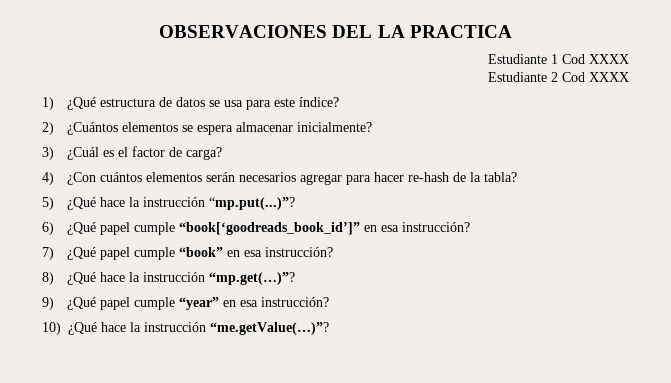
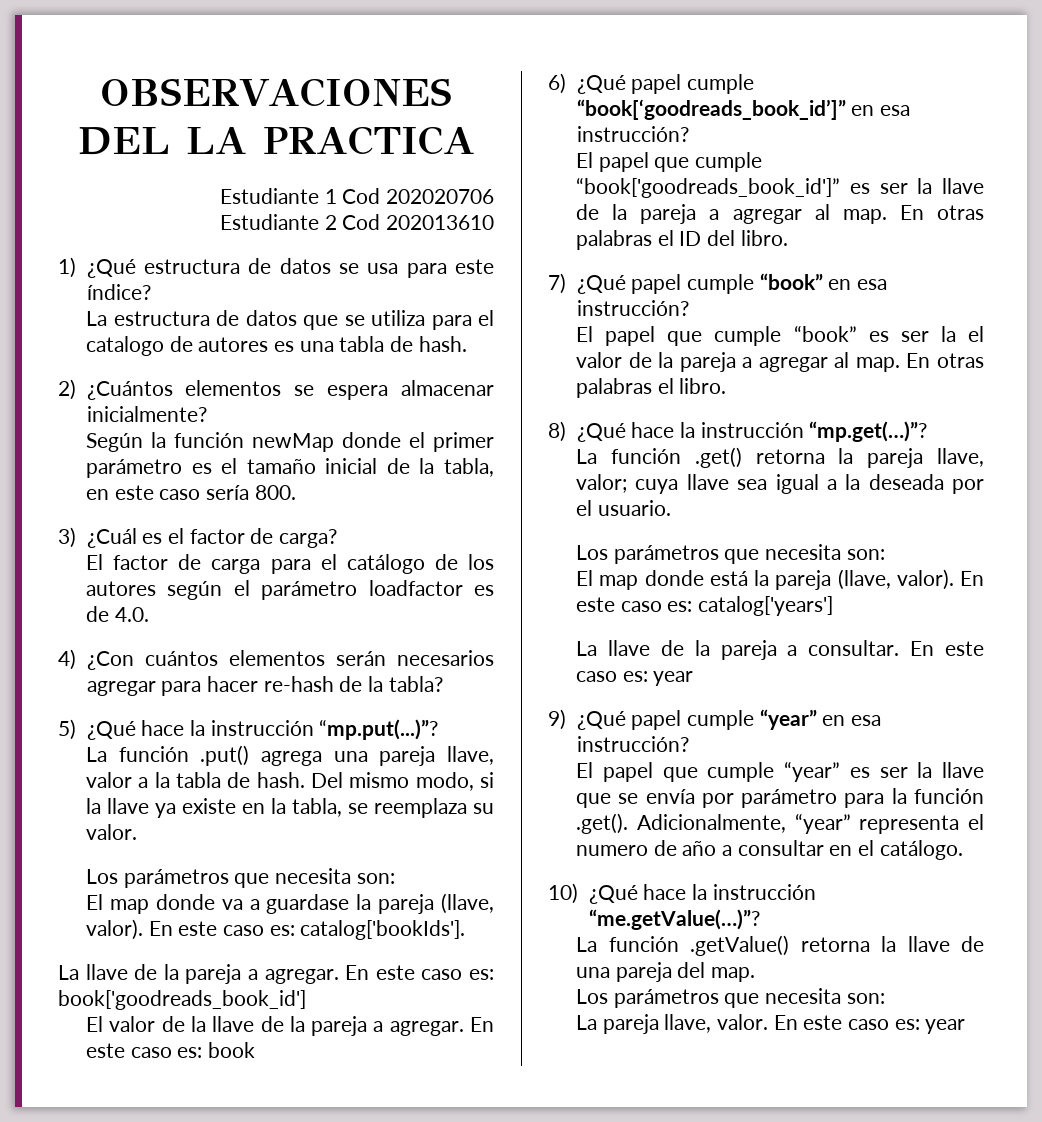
[589,54,629,64] XXXX -> [386,189,495,204] 202020706
[589,72,629,82] XXXX -> [386,215,495,230] 202013610
(339, 102) none -> [86,310,494,330] [86,336,467,356] // La estructura de datos que se utiliza para el catalogo de autores es una tabla de hash.
(372, 127) none -> [86,432,494,452] [86,458,494,478] [86,485,296,500] // Según la función newMap donde el primer parámetro es el tamaño inicial de la tabla, en este caso sería 800.
(222, 153) none -> [86,554,494,574] [86,580,494,600] [86,606,149,622] // El factor de carga para el catálogo de los autores según el parámetro loadfactor es de 4.0.
(295, 203) none -> [86,745,494,766] [86,772,494,791] [86,798,494,818] [86,824,138,840] [86,868,395,888] [86,893,494,914] [86,919,466,940] [58,964,495,984] [58,990,306,1010] [86,1016,495,1036] [86,1042,256,1058] // La función .put() agrega una pareja llave, valor a la tabla de hash. Del mismo modo, si la llave ya existe en la tabla, se reemplaza su valor. // Los parámetros que necesita son: // El map donde va a guardase la pareja (llave, valor). En este caso es: catalog['bookIds']. // La llave de la pareja a agregar. En este caso es: book['goodreads_book_id'] // El valor de la llave de la pareja a agregar. En este caso es: book
(470, 227) none -> [576,152,763,172] [576,177,984,198] [576,204,984,224] [576,230,788,250] // El papel que cumple “book['goodreads_book_id']” es ser la llave de la pareja a agregar al map. En otras palabras el ID del libro.
(333, 252) none -> [576,325,984,346] [576,352,984,372] [576,378,727,398] // El papel que cumple “book” es ser la el valor de la pareja a agregar al map. En otras palabras el libro.
(295, 278) none -> [576,447,984,468] [576,474,984,494] [576,500,671,516] [576,544,885,564] [576,569,984,590] [576,596,834,616] [576,640,984,660] [576,671,694,686] // La función .get() retorna la pareja llave, valor; cuya llave sea igual a la deseada por el usuario. // Los parámetros que necesita son: // El map donde está la pareja (llave, valor). En este caso es: catalog['years'] // La llave de la pareja a consultar. En este caso es: year
(329, 302) none -> [576,761,984,782] [576,788,984,808] [576,813,984,834] [576,840,963,860] // El papel que cumple “year” es ser la llave que se envía por parámetro para la función .get(). Adicionalmente, “year” representa el numero de año a consultar en el catálogo.
(329, 328) none -> [576,935,984,956] [576,962,756,982] [576,988,885,1008] [576,1014,966,1034] // La función .getValue() retorna la llave de una pareja del map. // Los parámetros que necesita son: // La pareja llave, valor. En este caso es: year

